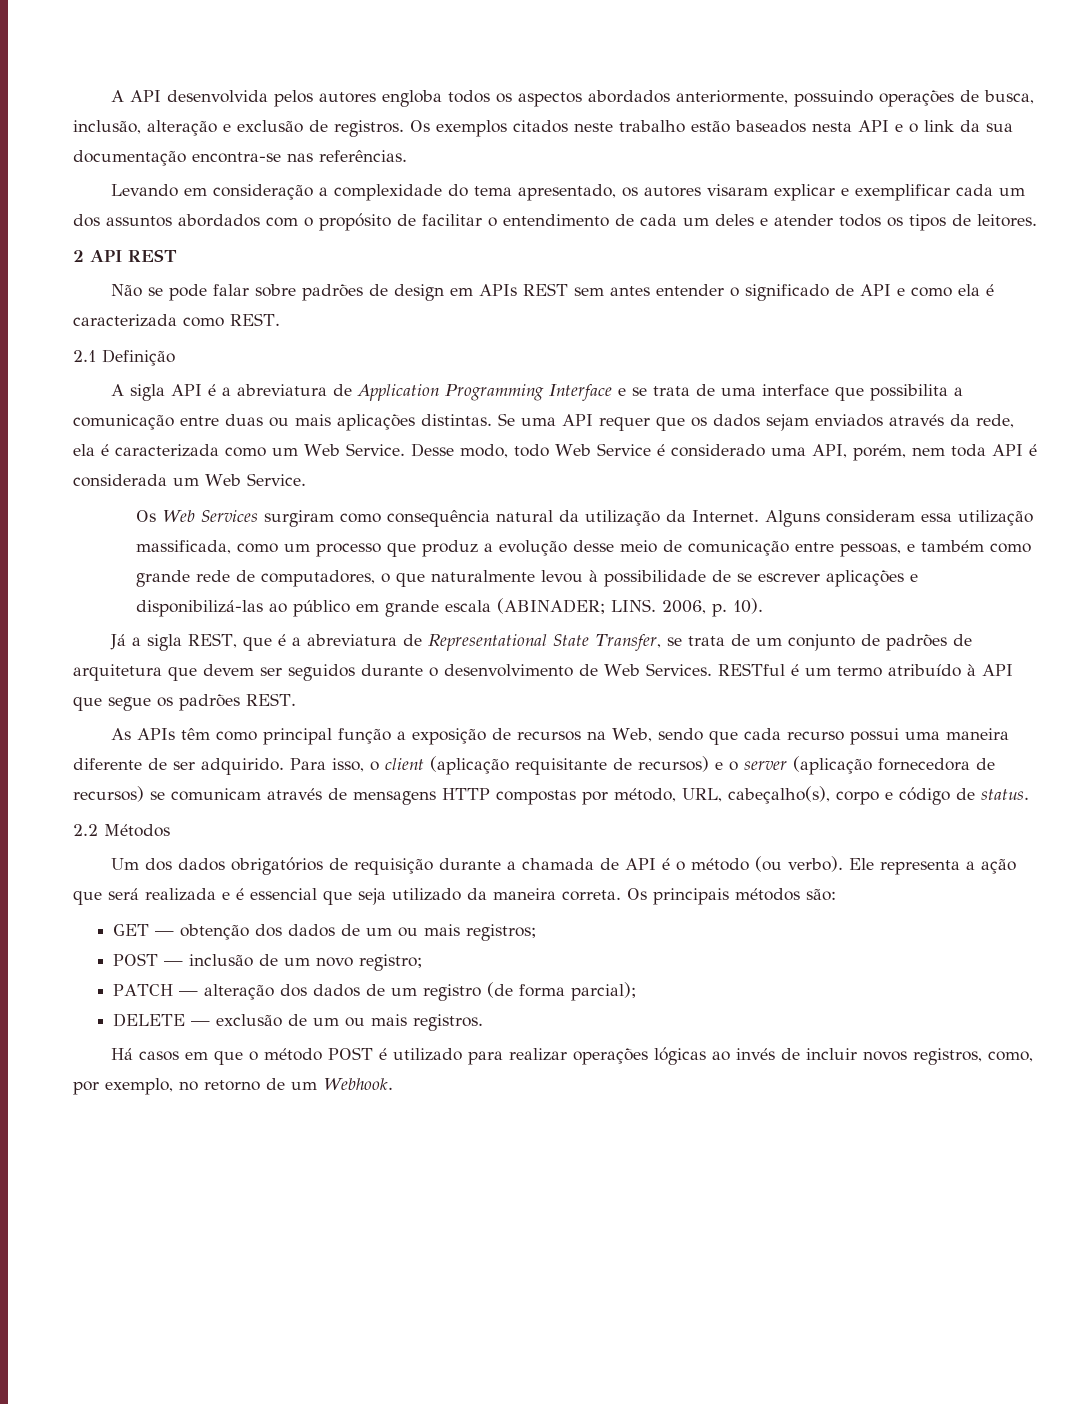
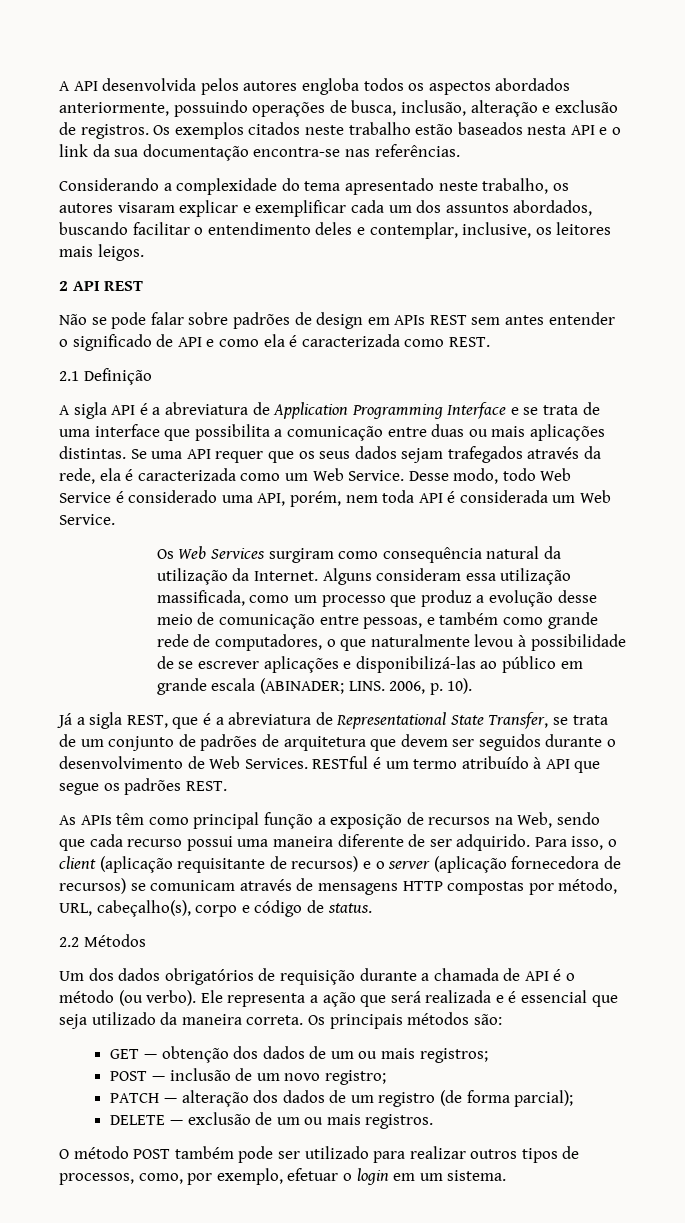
[110,184,313,200] Levando em consideração -> [59,178,159,191] Considerando
[517,184,616,201] apresentado, -> [344,178,549,195] apresentado neste trabalho,
[178,213,1037,231] abordados com o propósito de facilitar o entendimento de cada um deles e atender todos os tipos de leitores. -> [513,200,593,216] [59,222,612,239] [59,244,144,261] abordados, buscando facilitar o entendimento deles e contemplar, inclusive, os leitores mais leigos.
(707, 422) none -> [319,451,351,459] seus
[815,414,883,427] enviados -> [447,446,523,463] trafegados
[110,1047,1033,1065] [73,1078,393,1095] Há casos em que o método POST é utilizado para realizar operações lógicas ao invés de incluir novos registros, como, por exemplo, no retorno de um Webhook. -> [59,1146,580,1163] [59,1168,507,1185] O método POST também pode ser utilizado para realizar outros tipos de processos, como, por exemplo, efetuar o login em um sistema.

